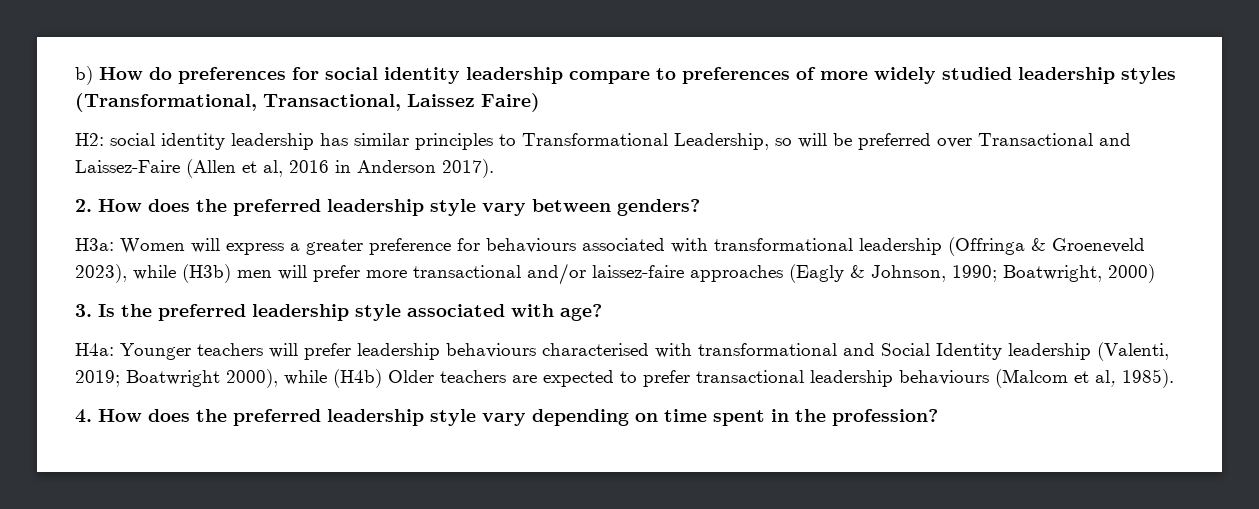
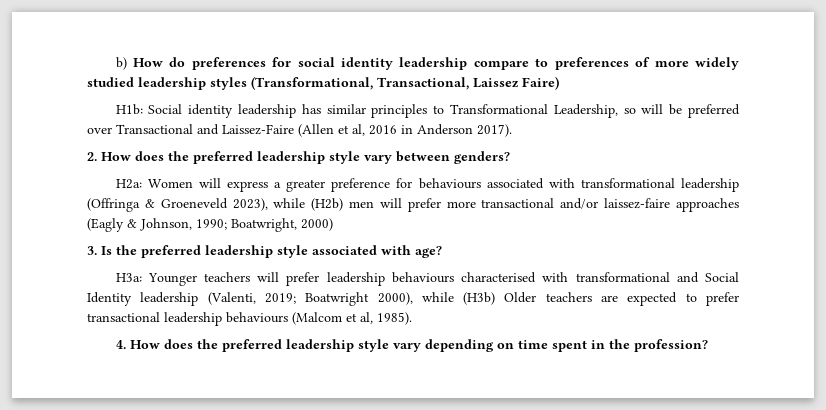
[75,133,155,146] H2: social -> [115,104,183,115] H1b: Social
[75,238,114,251] H3a: -> [115,179,142,189] H2a:
[182,264,231,283] (H3b) -> [311,198,344,211] (H2b)
[75,343,114,356] H4a: -> [115,273,142,282] H3a:
[333,369,382,388] (H4b) -> [463,292,496,305] (H3b)

